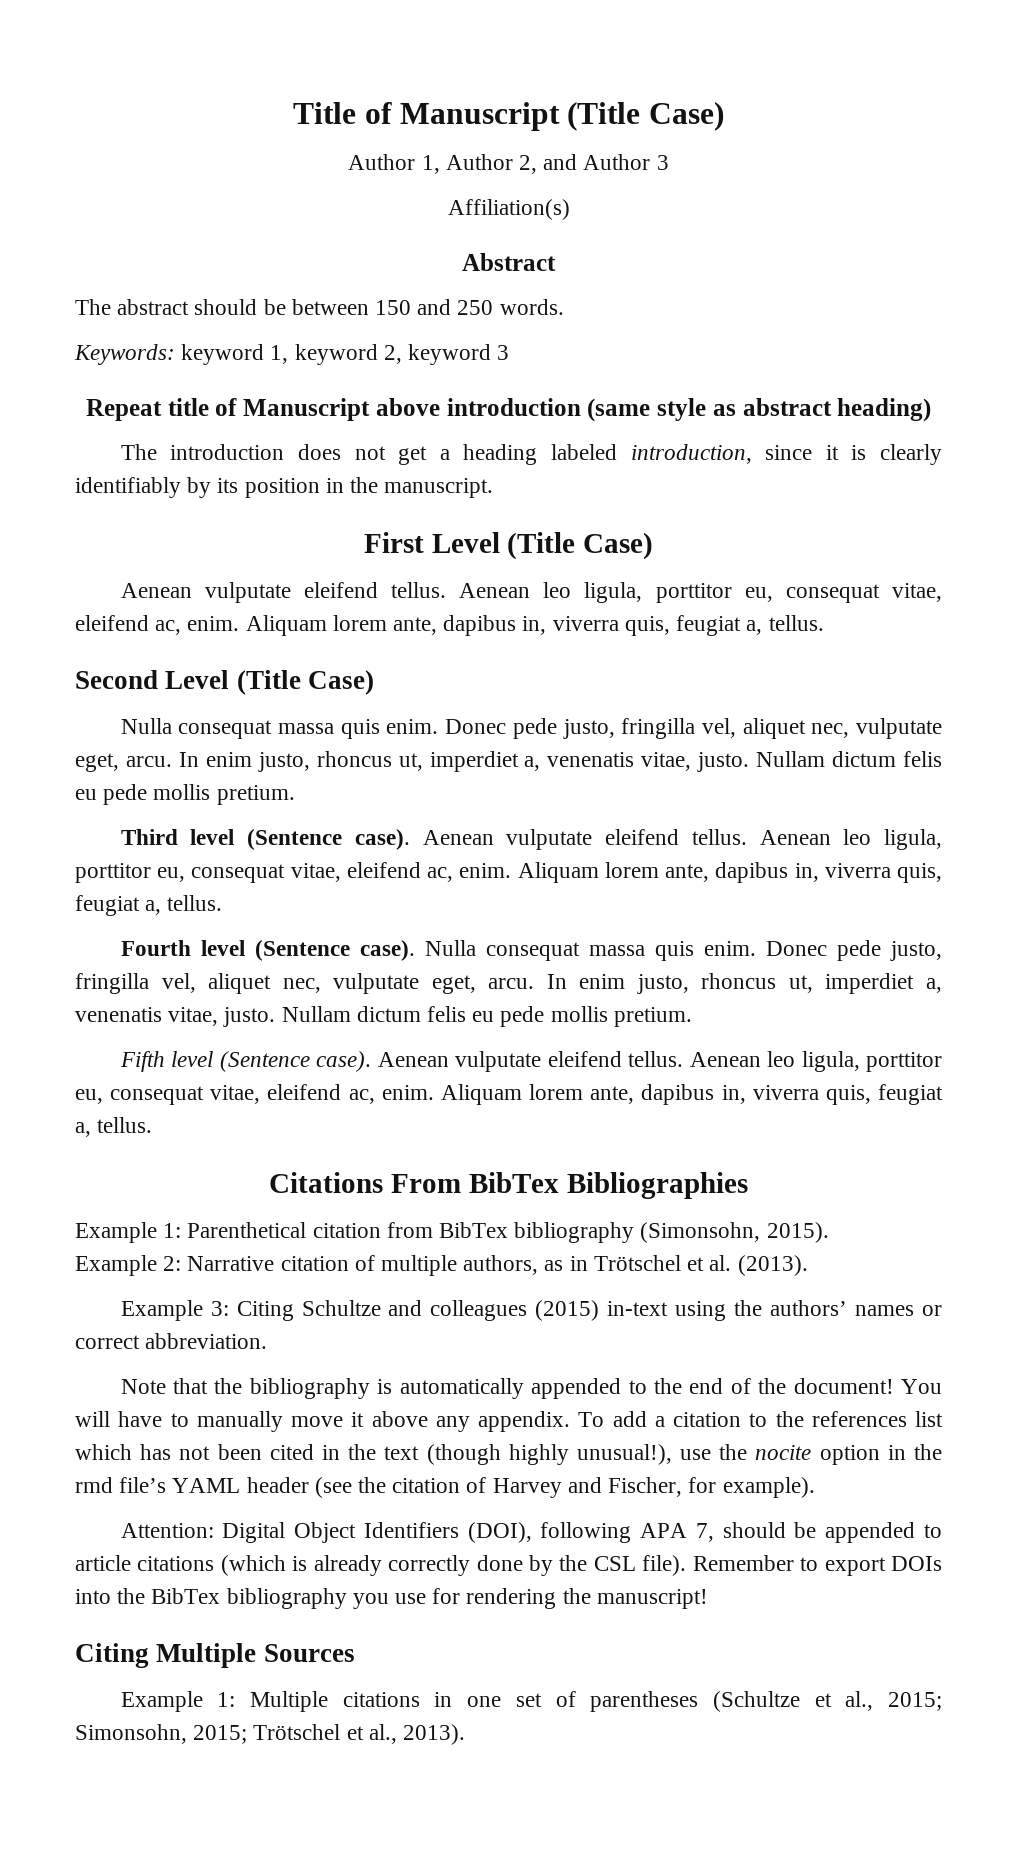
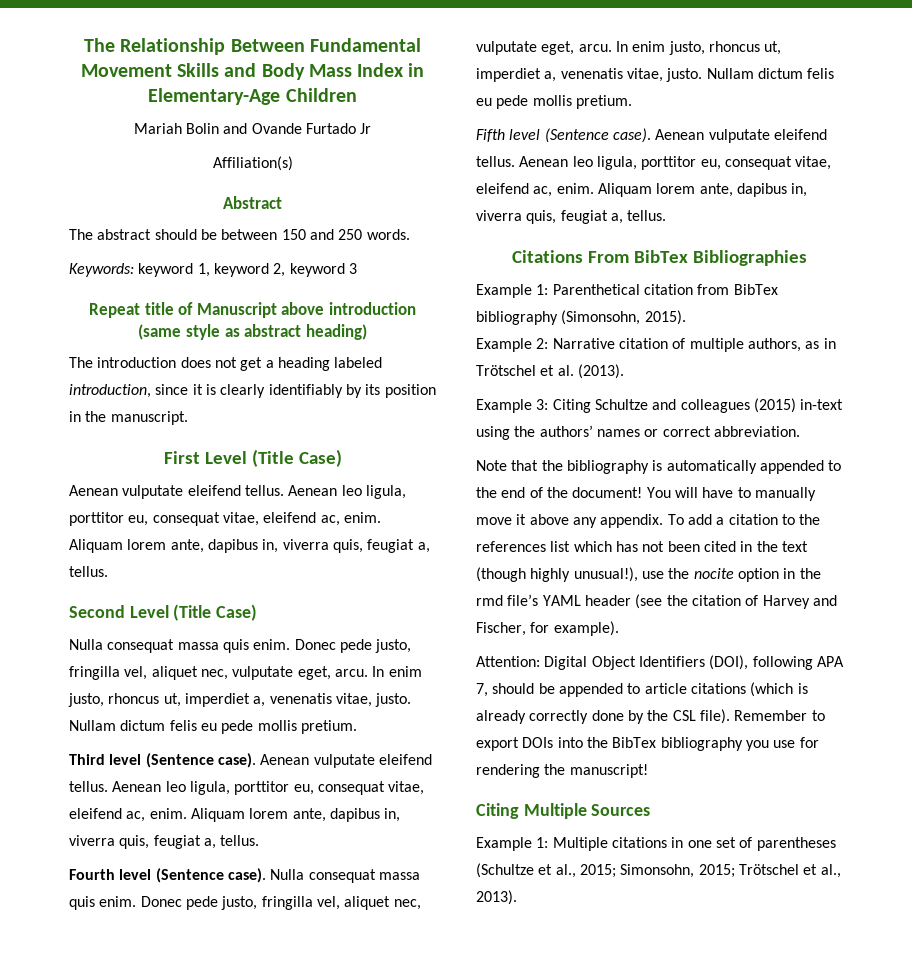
[293,102,724,131] [348,154,669,174] Title of Manuscript (Title Case) // Author 1, Author 2, and Author 3 -> [84,38,421,55] [80,63,425,80] [148,88,357,105] [133,123,372,134] The Relationship Between Fundamental Movement Skills and Body Mass Index in Elementary-Age Children // Mariah Bolin and Ovande Furtado Jr

